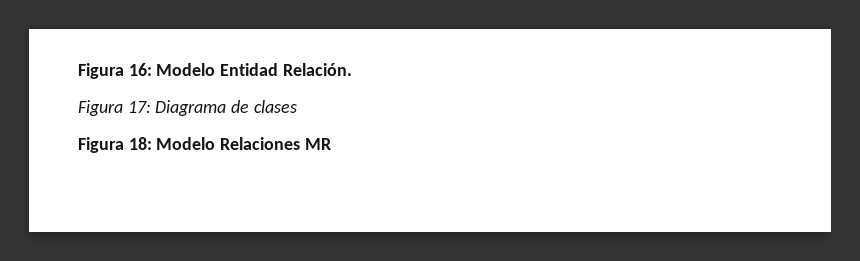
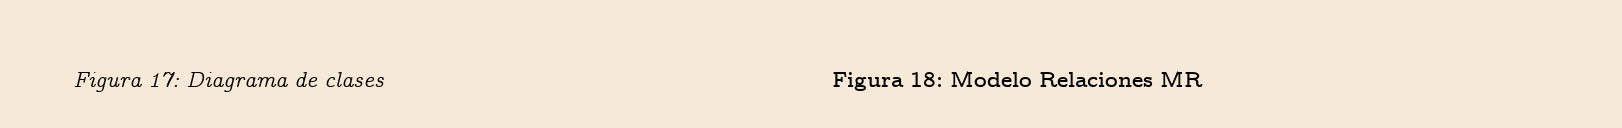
[78,63,352,79] [78,100,123,116] Figura 16: Modelo Entidad Relación. // Figura -> [73,72,142,92] Figura

